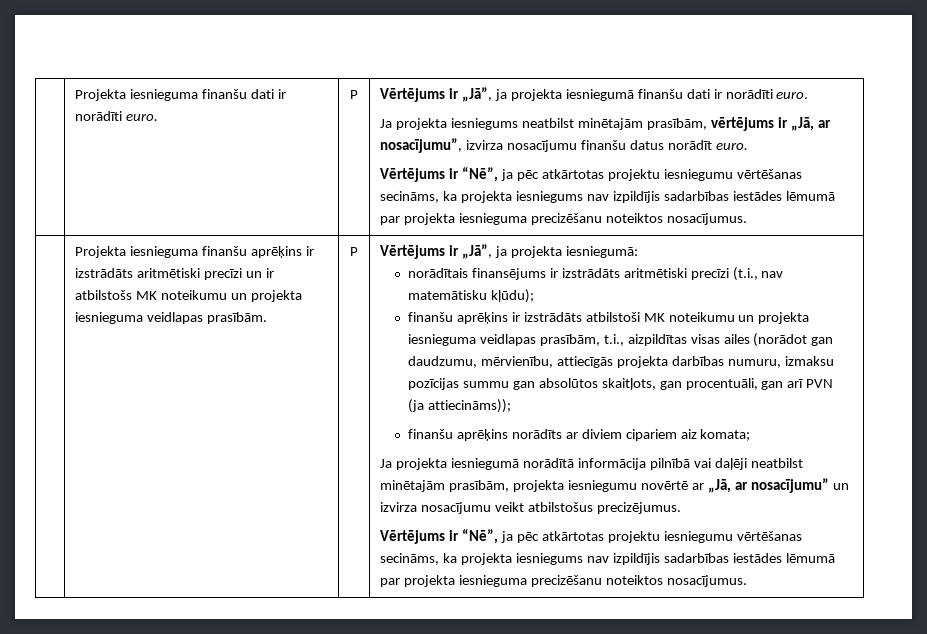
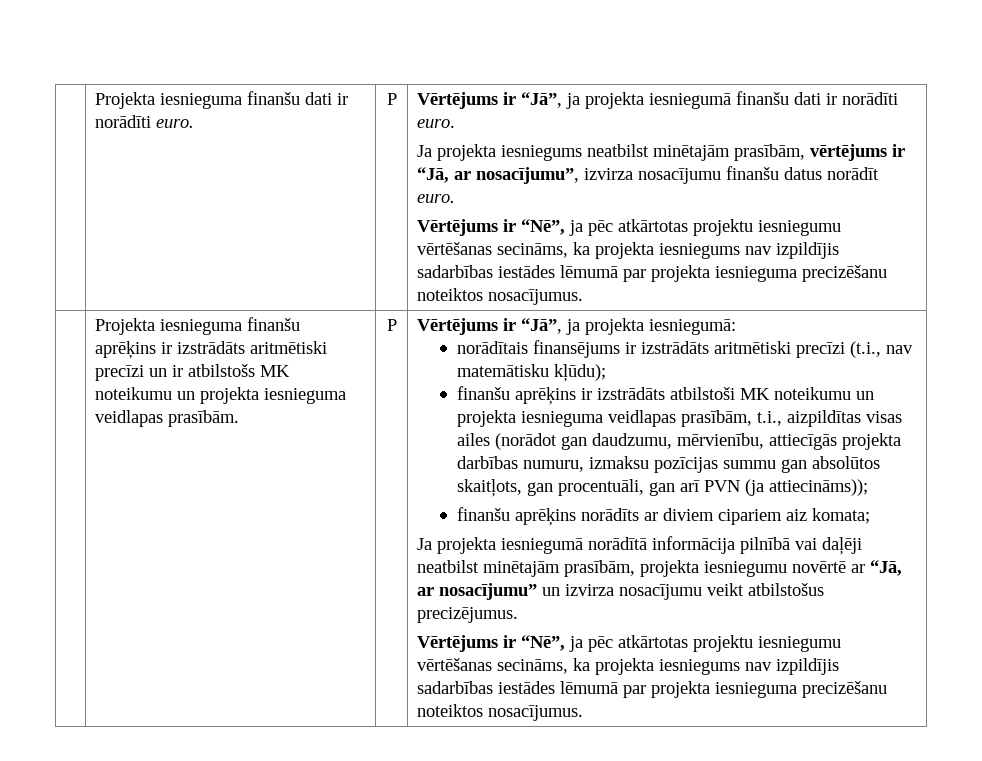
[462,87,493,102] „Jā”, -> [521,92,563,108] “Jā”,
[790,117,814,131] „Jā, -> [417,167,450,183] “Jā,
[462,244,493,259] „Jā”, -> [521,318,563,334] “Jā”,
[707,479,731,493] „Jā, -> [870,560,903,576] “Jā,

